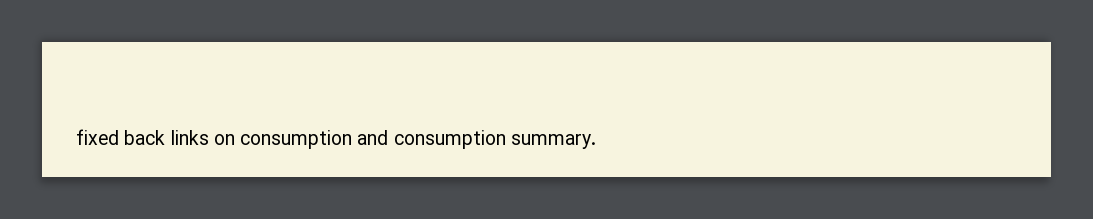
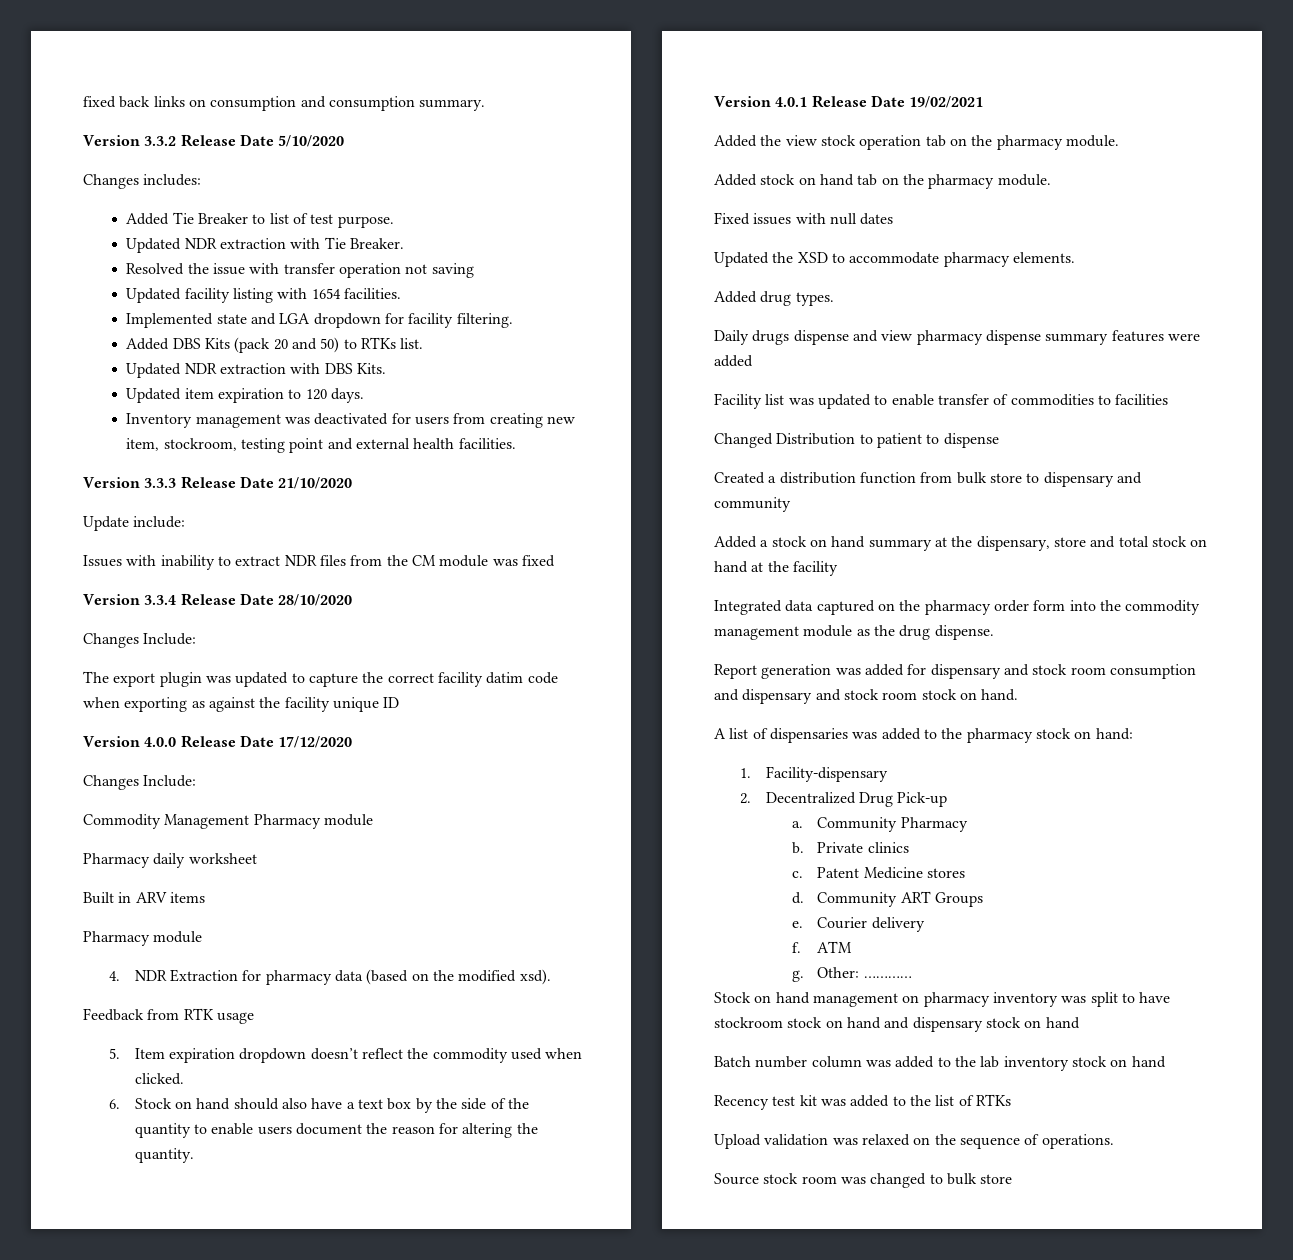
(596, 141) none -> [83,134,345,147] [83,174,202,189] [126,212,394,228] [126,237,405,253] [126,263,474,278] [126,288,402,303] [126,313,513,328] [126,337,424,353] [126,363,387,378] [126,388,365,403] [126,413,576,428] [126,438,516,453] [83,476,353,489] [83,516,186,531] [83,555,555,570] [83,593,353,606] [83,633,197,648] [83,671,558,687] [83,697,400,712] [83,735,353,748] [83,775,197,790] [83,814,373,829] [83,853,257,868] [83,892,205,904] [83,931,203,946] [108,969,551,985] [83,1008,254,1024] [108,1048,583,1063] [134,1073,184,1085] [108,1098,529,1113] [134,1123,538,1138] [134,1148,194,1163] [714,95,984,108] [714,135,1119,150] [714,174,1051,189] [714,212,894,225] [714,252,1075,267] [714,291,834,306] [714,330,1200,345] [714,355,753,367] [714,393,1169,409] [714,433,999,448] [714,472,1142,487] [714,497,791,512] [714,536,1208,551] [714,561,838,576] [714,600,1201,615] [714,625,994,640] [714,664,1196,679] [714,689,1019,704] [714,728,1133,743] [739,766,888,782] [739,792,948,807] [791,817,968,832] [791,842,909,854] [791,867,966,879] [791,891,984,907] [791,917,925,932] [791,941,853,953] [791,967,912,982] [714,992,1171,1007] [714,1017,1080,1032] [714,1056,1166,1071] [714,1094,1011,1110] [714,1134,1114,1149] [714,1173,1013,1188] // Version 3.3.2 Release Date 5/10/2020 // Changes includes: // Added Tie Breaker to list of test purpose. // Updated NDR extraction with Tie Breaker. // Resolved the issue with transfer operation not saving // Updated facility listing with 1654 facilities. // Implemented state and LGA dropdown for facility filtering. // Added DBS Kits (pack 20 and 50) to RTKs list. // Updated NDR extraction with DBS Kits. // Updated item expiration to 120 days. // Inventory management was deactivated for users from creating new item, stockroom, testing point and external health facilities. // Version 3.3.3 Release Date 21/10/2020 // Update include: // Issues with inability to extract NDR files from the CM module was fixed // Version 3.3.4 Release Date 28/10/2020 // Changes Include: // The export plugin was updated to capture the correct facility datim code when exporting as against the facility unique ID // Version 4.0.0 Release Date 17/12/2020 // Changes Include: // Commodity Management Pharmacy module // Pharmacy daily worksheet // Built in ARV items // Pharmacy module // 4. NDR Extraction for pharmacy data (based on the modified xsd). // Feedback from RTK usage // 5. Item expiration dropdown doesn’t reflect the commodity used when clicked. // 6. Stock on hand should also have a text box by the side of the quantity to enable users document the reason for altering the quantity. // Version 4.0.1 Release Date 19/02/2021 // Added the view stock operation tab on the pharmacy module. // Added stock on hand tab on the pharmacy module. // Fixed issues with null dates // Updated the XSD to accommodate pharmacy elements. // Added drug types. // Daily drugs dispense and view pharmacy dispense summary features were added // Facility list was updated to enable transfer of commodities to facilities // Changed Distribution to patient to dispense // Created a distribution function from bulk store to dispensary and community // Added a stock on hand summary at the dispensary, store and total stock on hand at the facility // Integrated data captured on the pharmacy order form into the commodity management module as the drug dispense. // Report generation was added for dispensary and stock room consumption and dispensary and stock room stock on hand. // A list of dispensaries was added to the pharmacy stock on hand: // 1. Facility-dispensary // 2. Decentralized Drug Pick-up // a. Community Pharmacy // b. Private clinics // c. Patent Medicine stores // d. Community ART Groups // e. Courier delivery // f. ATM // g. Other: ………… // Stock on hand management on pharmacy inventory was split to have stockroom stock on hand and dispensary stock on hand // Batch number column was added to the lab inventory stock on hand // Recency test kit was added to the list of RTKs // Upload validation was relaxed on the sequence of operations. // Source stock room was changed to bulk store

